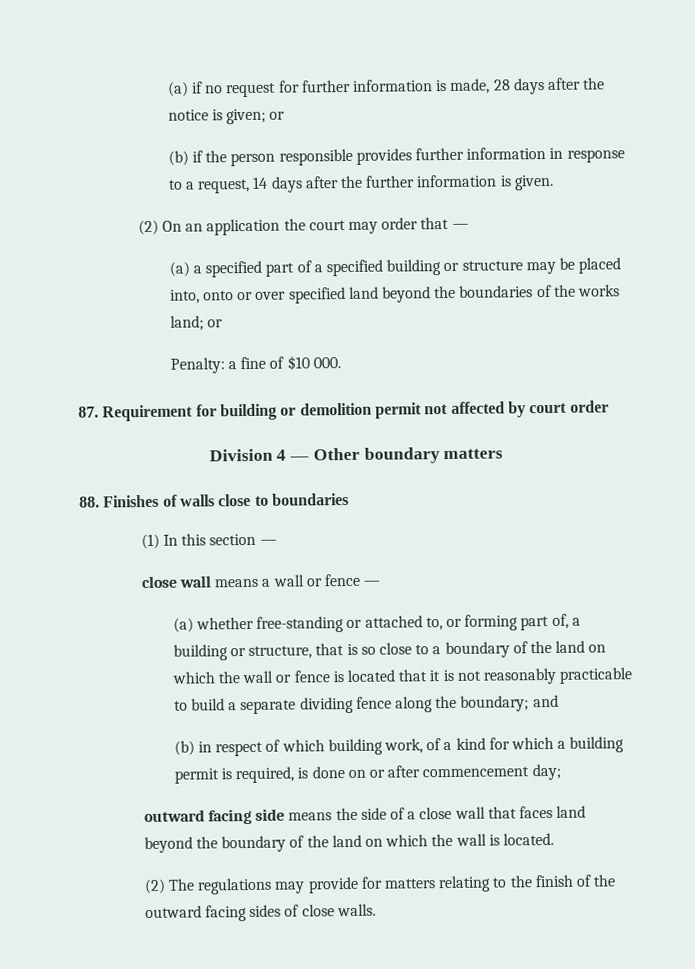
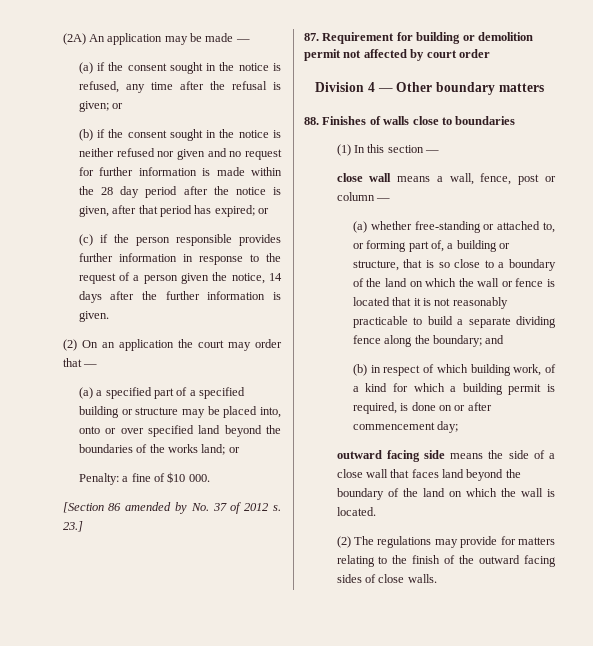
[166,81,204,97] (a) if -> [62,33,250,45] [78,62,281,74] [78,81,281,93] [78,101,124,112] [78,129,281,141] [78,148,227,160] (2A) An application may be made — // (a) if the consent sought in the notice is refused, any time after the refusal is given; or // (b) if the consent sought in the notice is neither refused nor given and
[449,77,606,95] [167,108,286,125] [167,150,189,166] made, 28 days after the notice is given; or // (b) -> [216,167,282,176] [78,186,281,198] [78,205,270,217] [78,234,93,246] made within the 28 day period after the notice is given, after that period has expired; or // (c)
[185,178,251,194] a request, -> [266,253,281,262] [78,272,265,284] the request of a person given the notice,
(341, 363) none -> [62,502,282,514] [62,521,83,532] // [Section 86 amended by No. 37 of 2012 s. 23.]
[272,573,361,587] wall or fence -> [449,173,556,185] [336,192,375,201] wall, fence, post or column

